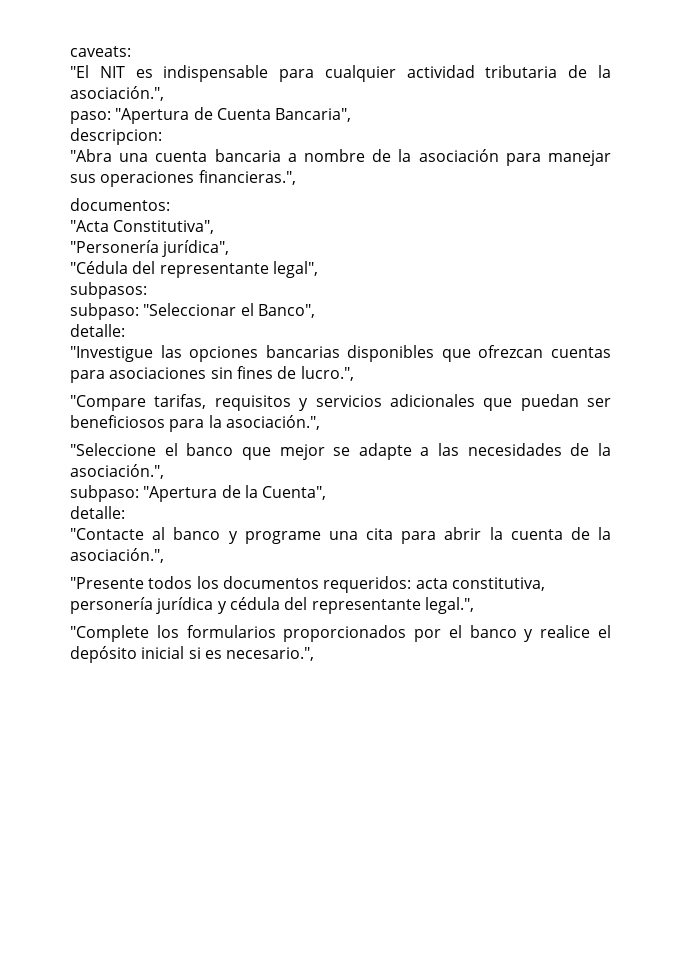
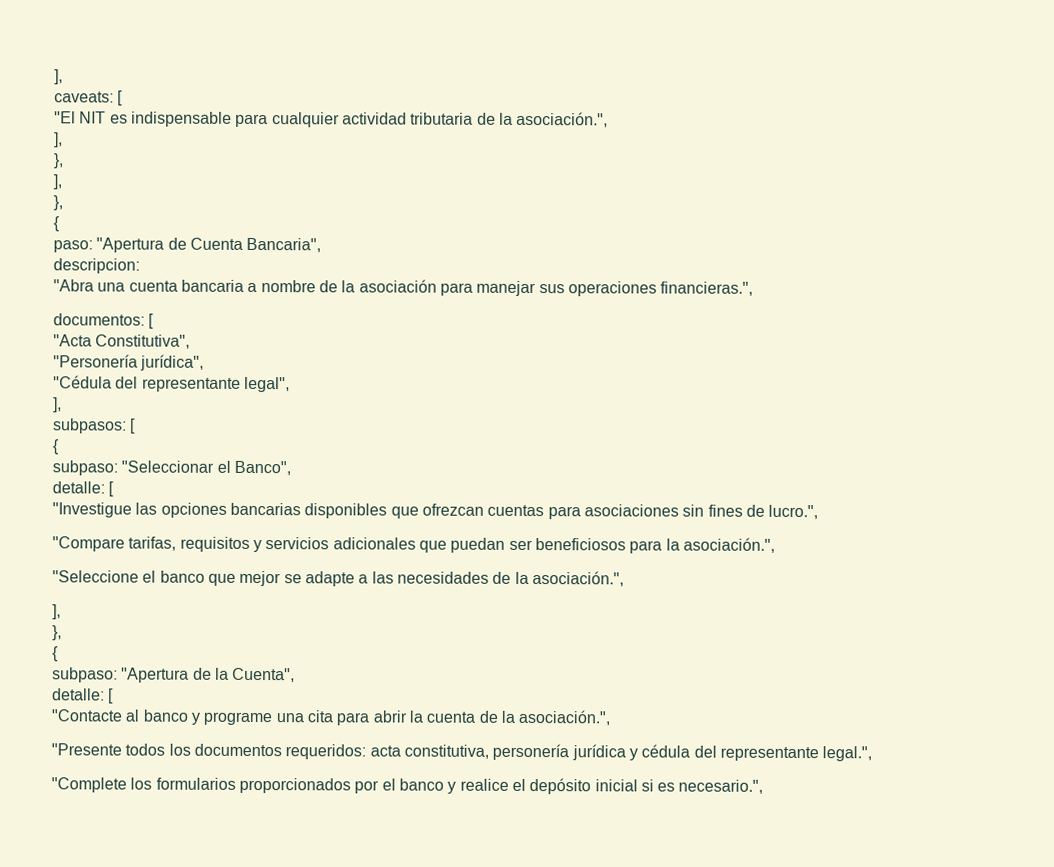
(70, 51) none -> [54,69,63,85] ], //
(131, 51) none -> [117,90,124,106] [
(164, 93) none -> [54,132,63,148] [53,153,64,169] [53,174,62,190] [53,195,63,211] [53,216,60,232] // ], // }, // ], // }, // {
(170, 204) none -> [148,313,155,329] [
(318, 269) none -> [53,397,62,413] // ],
(147, 290) none -> [129,418,137,434] [52,439,59,455] [ // {
(125, 330) none -> [108,481,115,497] [
(164, 471) none -> [52,604,61,620] [52,625,62,641] [52,646,59,662] // ], // }, // {
(125, 512) none -> [108,688,115,704] [

